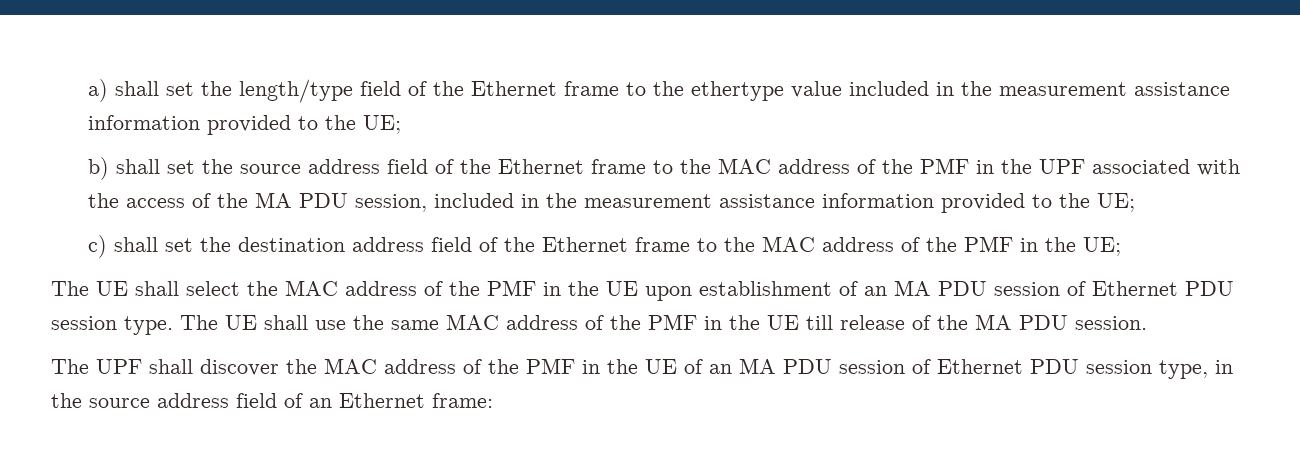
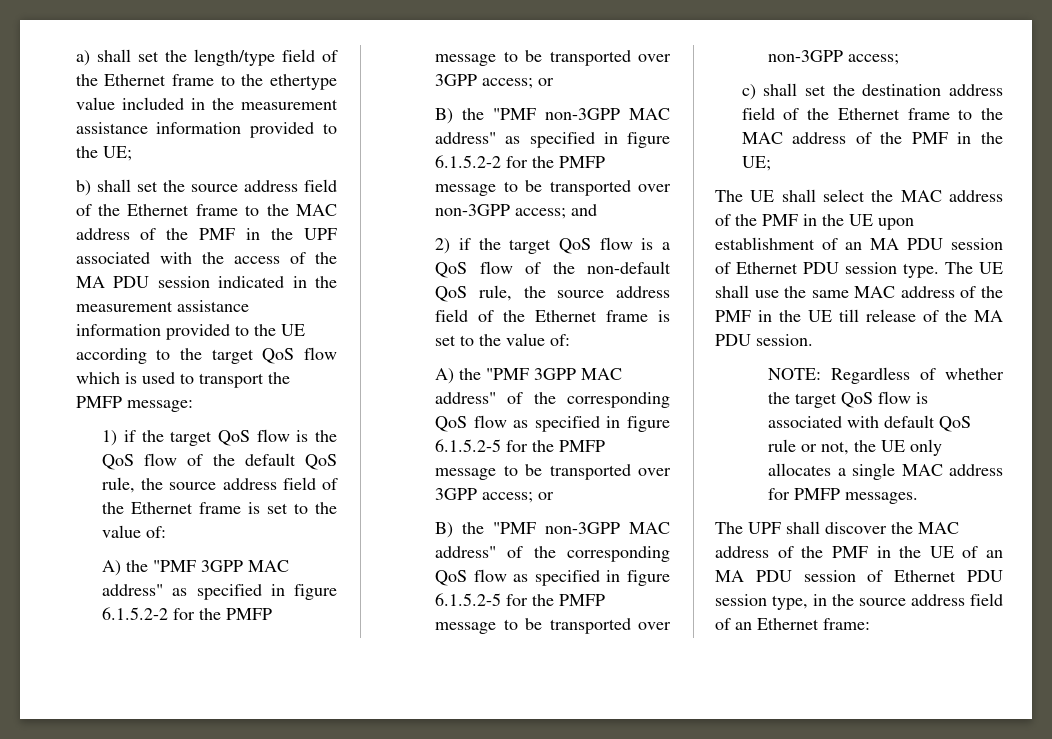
[355,193,1136,213] session, included in the measurement assistance information provided to the UE; -> [157,276,337,288] [75,300,249,312] [75,324,305,340] [75,347,337,364] [75,372,290,388] [75,396,193,412] [102,429,337,446] [102,453,338,470] [102,477,339,493] [102,502,337,514] [102,525,167,538] [102,560,290,576] [102,584,337,600] [102,607,273,620] [435,50,671,66] [435,74,555,89] [435,108,670,124] [435,132,670,148] [435,155,606,168] [435,180,671,196] [435,204,598,219] [435,237,670,254] [435,261,671,278] [435,285,670,302] [435,309,670,322] [435,333,571,346] [435,368,623,384] [435,392,670,408] [435,415,670,432] [435,439,606,452] [435,464,671,480] [435,488,555,503] [435,522,670,538] [435,546,670,562] [435,569,670,586] [435,593,606,606] [435,618,671,634] [768,50,900,65] session indicated in the measurement assistance information provided to the UE according to the target QoS flow which is used to transport the PMFP message: // 1) if the target QoS flow is the QoS flow of the default QoS rule, the source address field of the Ethernet frame is set to the value of: // A) the "PMF 3GPP MAC address" as specified in figure 6.1.5.2-2 for the PMFP message to be transported over 3GPP access; or // B) the "PMF non-3GPP MAC address" as specified in figure 6.1.5.2-2 for the PMFP message to be transported over non-3GPP access; and // 2) if the target QoS flow is a QoS flow of the non-default QoS rule, the source address field of the Ethernet frame is set to the value of: // A) the "PMF 3GPP MAC address" of the corresponding QoS flow as specified in figure 6.1.5.2-5 for the PMFP message to be transported over 3GPP access; or // B) the "PMF non-3GPP MAC address" of the corresponding QoS flow as specified in figure 6.1.5.2-5 for the PMFP message to be transported over non-3GPP access;
(1147, 323) none -> [768,367,1004,384] [768,391,929,408] [768,415,972,432] [768,439,943,456] [768,463,1003,480] [768,488,919,504] // NOTE: Regardless of whether the target QoS flow is associated with default QoS rule or not, the UE only allocates a single MAC address for PMFP messages.

